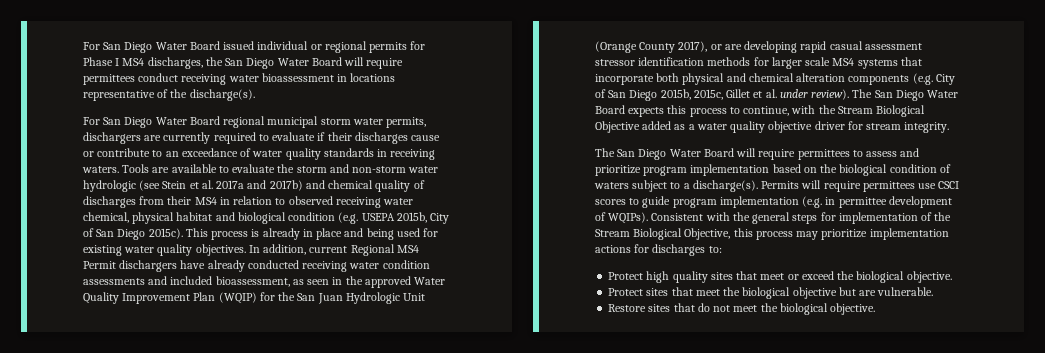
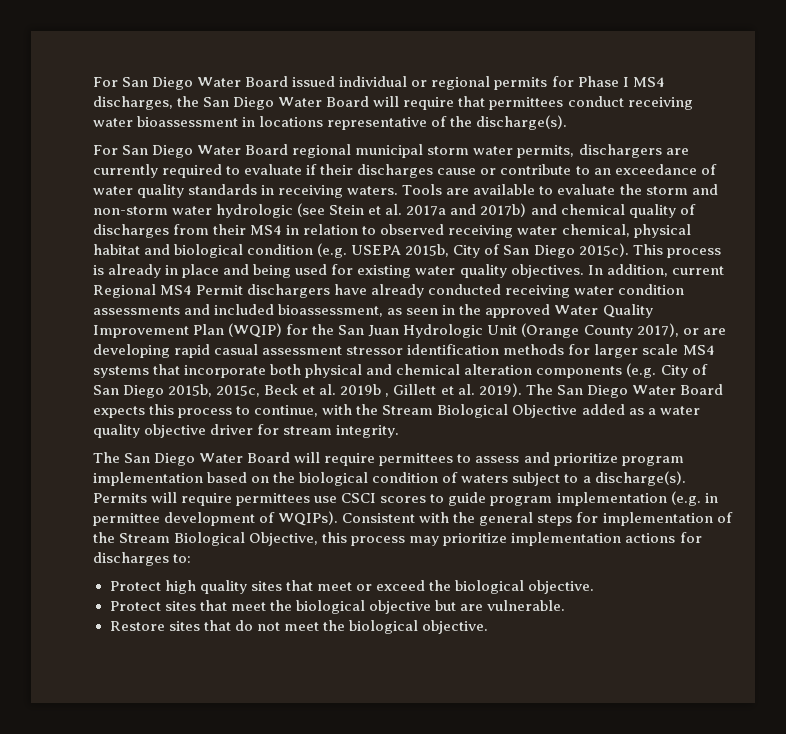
(404, 63) none -> [458,96,486,107] that
[726,89,850,100] Gillet et al. under review). -> [264,383,522,397] Beck et al. 2019b , Gillett et al. 2019).

